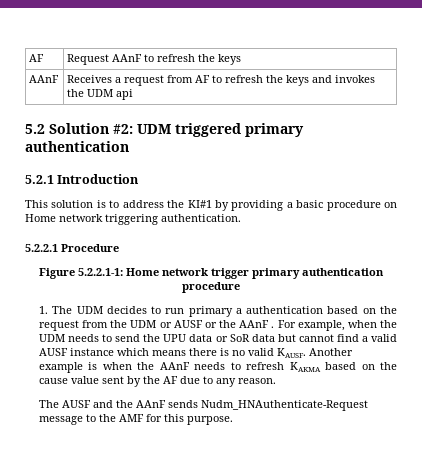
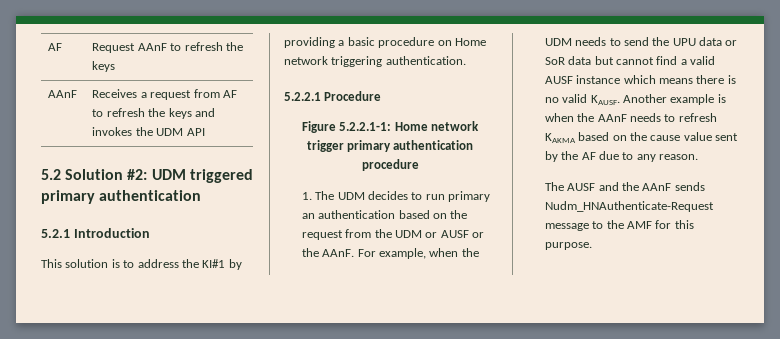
[116,89,134,100] api -> [186,128,205,136] API
[235,308,242,314] a -> [301,213,315,219] an
[239,320,275,328] AAnF . -> [322,249,355,257] AAnF.

